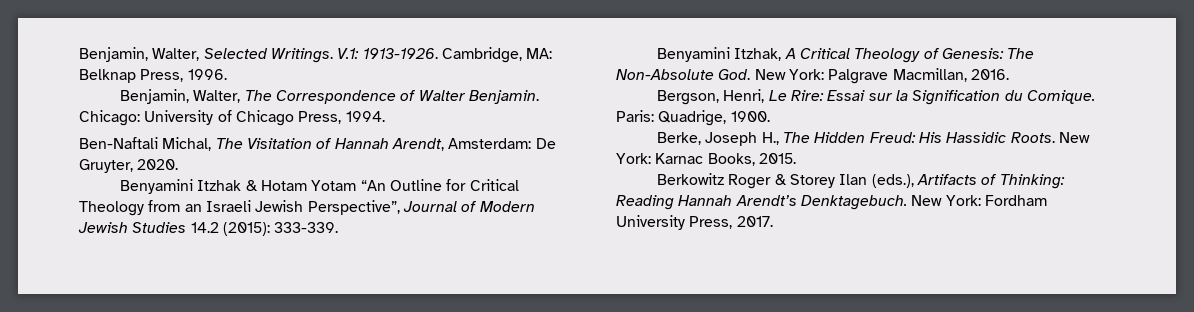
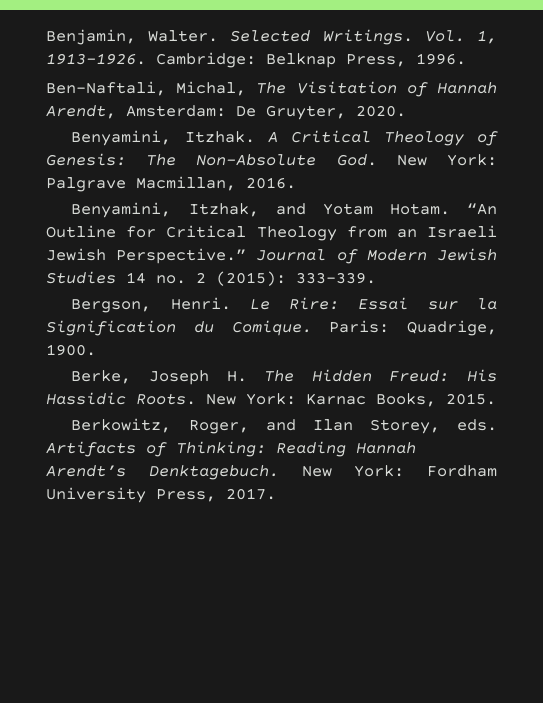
[79,47,200,62] Benjamin, Walter, -> [46,29,219,45] Benjamin, Walter.
[337,47,553,63] V.1: 1913-1926. Cambridge, MA: -> [424,30,497,44] [46,52,256,68] Vol. 1, 1913-1926. Cambridge:
[120,89,540,104] [79,110,385,126] [79,137,158,149] Benjamin, Walter, The Correspondence of Walter Benjamin. Chicago: University of Chicago Press, 1994. // Ben-Naftali -> [46,81,166,96] Ben-Naftali,
[120,179,519,194] [79,200,535,216] [78,222,339,236] [657,47,782,62] Benyamini Itzhak & Hotam Yotam “An Outline for Critical Theology from an Israeli Jewish Perspective”, Journal of Modern Jewish Studies 14.2 (2015): 333-339. // Benyamini Itzhak, -> [71,130,255,146] Benyamini, Itzhak.
(1009, 74) none -> [71,202,497,218] [46,225,498,241] [46,248,497,264] [46,271,376,286] // Benyamini, Itzhak, and Yotam Hotam. “An Outline for Critical Theology from an Israeli Jewish Perspective.” Journal of Modern Jewish Studies 14 no. 2 (2015): 333-339.
[723,89,765,103] Henri, -> [170,297,231,310] Henri.
[761,132,779,145] H., -> [226,371,247,382] H.
[657,173,914,189] Berkowitz Roger & Storey Ilan (eds.), -> [71,418,497,434] Berkowitz, Roger, and Ilan Storey, eds.

